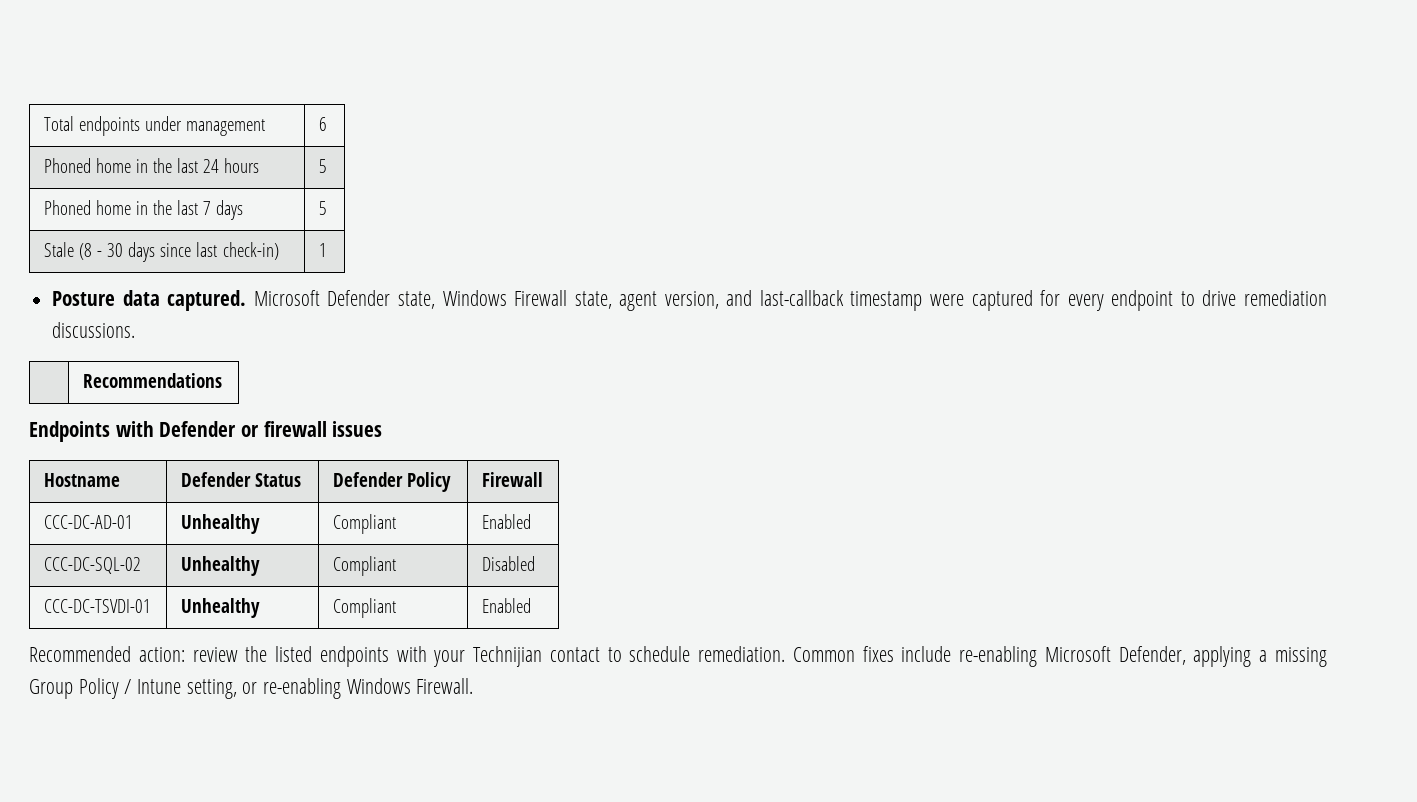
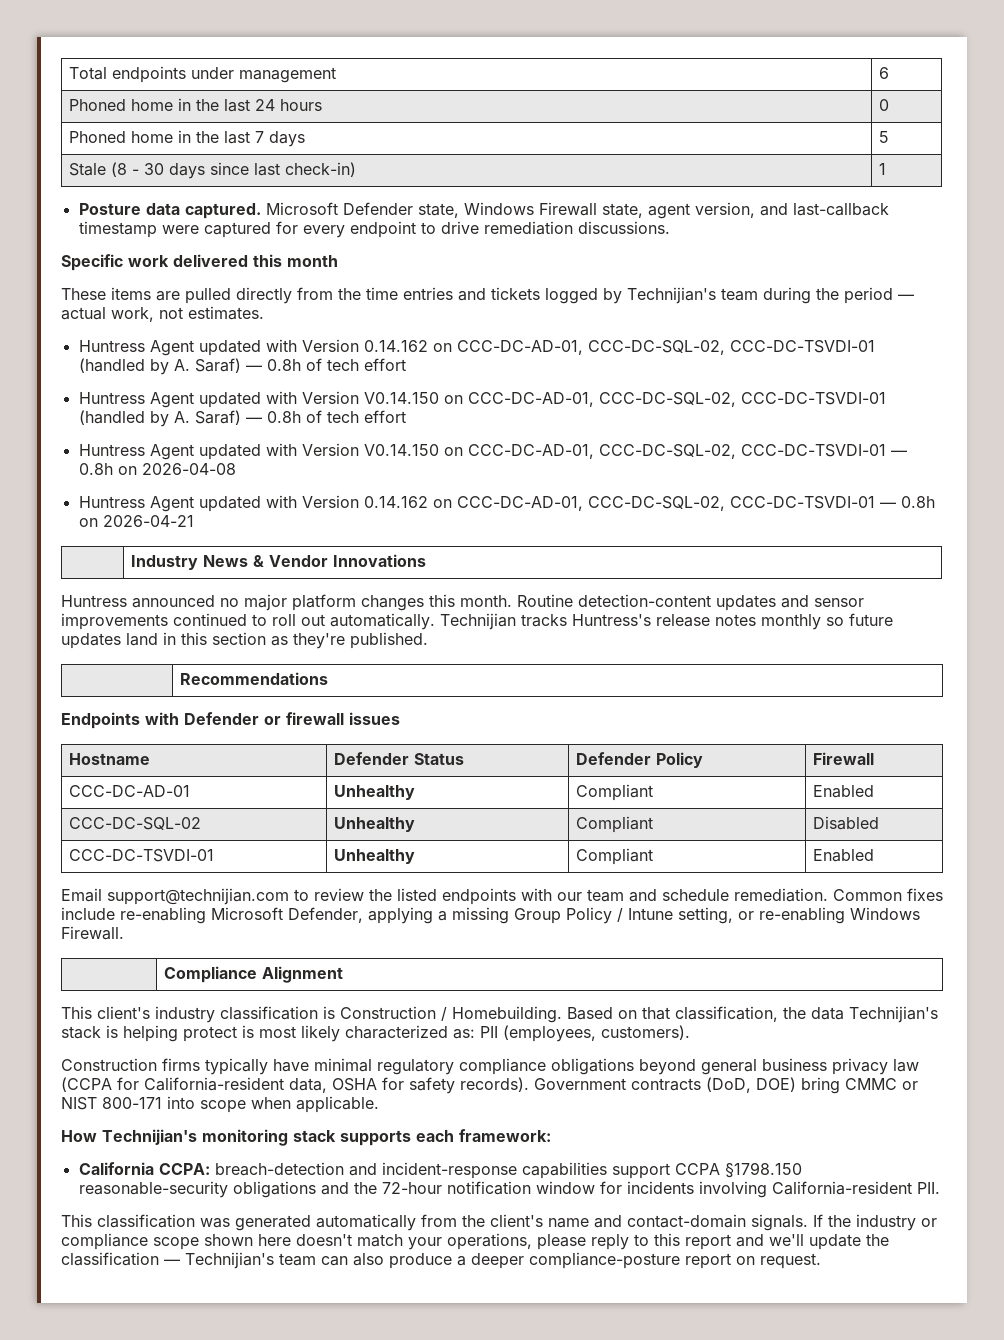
[318,159,327,173] 5 -> [878,99,889,111] 0
(136, 330) none -> [61,254,338,271] [61,287,914,304] [61,306,264,322] [78,339,875,356] [78,358,406,375] [78,391,886,408] [78,410,406,427] [78,443,907,460] [78,463,236,475] [78,495,935,512] [78,515,194,527] [130,554,426,570] [61,594,864,611] [61,613,893,630] [61,632,428,649] // Specific work delivered this month // These items are pulled directly from the time entries and tickets logged by Technijian's team during the period — actual work, not estimates. // Huntress Agent updated with Version 0.14.162 on CCC-DC-AD-01, CCC-DC-SQL-02, CCC-DC-TSVDI-01 (handled by A. Saraf) — 0.8h of tech effort // Huntress Agent updated with Version V0.14.150 on CCC-DC-AD-01, CCC-DC-SQL-02, CCC-DC-TSVDI-01 (handled by A. Saraf) — 0.8h of tech effort // Huntress Agent updated with Version V0.14.150 on CCC-DC-AD-01, CCC-DC-SQL-02, CCC-DC-TSVDI-01 — 0.8h on 2026-04-08 // Huntress Agent updated with Version 0.14.162 on CCC-DC-AD-01, CCC-DC-SQL-02, CCC-DC-TSVDI-01 — 0.8h on 2026-04-21 // | Industry News & Vendor Innovations // Huntress announced no major platform changes this month. Routine detection-content updates and sensor improvements continued to roll out automatically. Technijian tracks Huntress's release notes monthly so future updates land in this section as they're published.
[29,646,185,662] Recommended action: -> [61,888,309,905] Email support@technijian.com to
[433,646,622,667] your Technijian contact to -> [557,889,657,902] our team and
(474, 686) none -> [163,966,343,983] [61,1006,938,1023] [61,1025,690,1042] [61,1058,919,1075] [61,1077,918,1094] [61,1096,379,1113] [61,1129,551,1146] [78,1162,802,1179] [78,1181,940,1198] [61,1214,937,1231] [61,1233,889,1250] [61,1252,821,1269] // | Compliance Alignment // This client's industry classification is Construction / Homebuilding. Based on that classification, the data Technijian's stack is helping protect is most likely characterized as: PII (employees, customers). // Construction firms typically have minimal regulatory compliance obligations beyond general business privacy law (CCPA for California-resident data, OSHA for safety records). Government contracts (DoD, DOE) bring CMMC or NIST 800-171 into scope when applicable. // How Technijian's monitoring stack supports each framework: // California CCPA: breach-detection and incident-response capabilities support CCPA §1798.150 reasonable-security obligations and the 72-hour notification window for incidents involving California-resident PII. // This classification was generated automatically from the client's name and contact-domain signals. If the industry or compliance scope shown here doesn't match your operations, please reply to this report and we'll update the classification — Technijian's team can also produce a deeper compliance-posture report on request.

